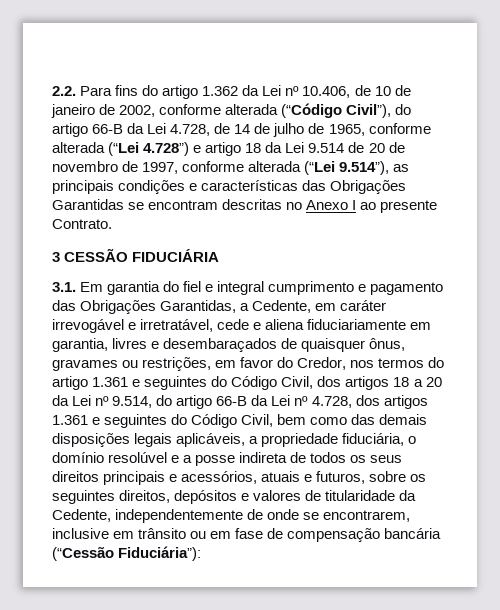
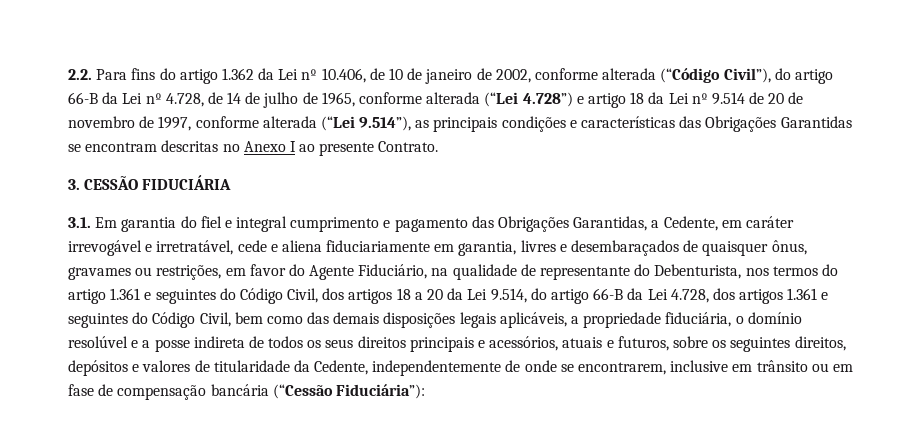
(167, 128) none -> [145,93,162,104] nº
(305, 147) none -> [691,93,708,104] nº
[52,252,60,262] 3 -> [68,179,80,190] 3.
[297,357,347,370] Credor, -> [309,264,742,280] Agente Fiduciário, na qualidade de representante do Debenturista,
[95,396,110,406] nº -> (488, 294) none
[294,396,309,406] nº -> (668, 294) none

